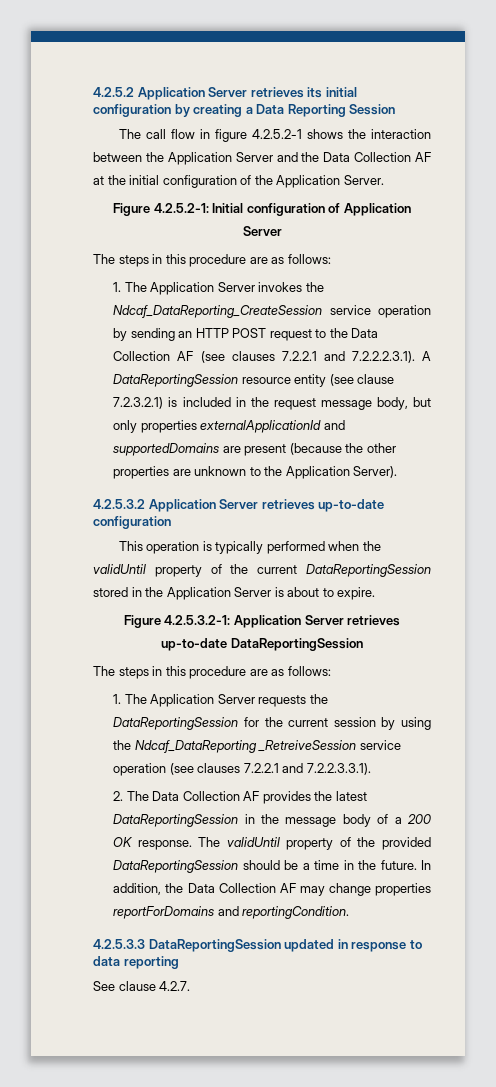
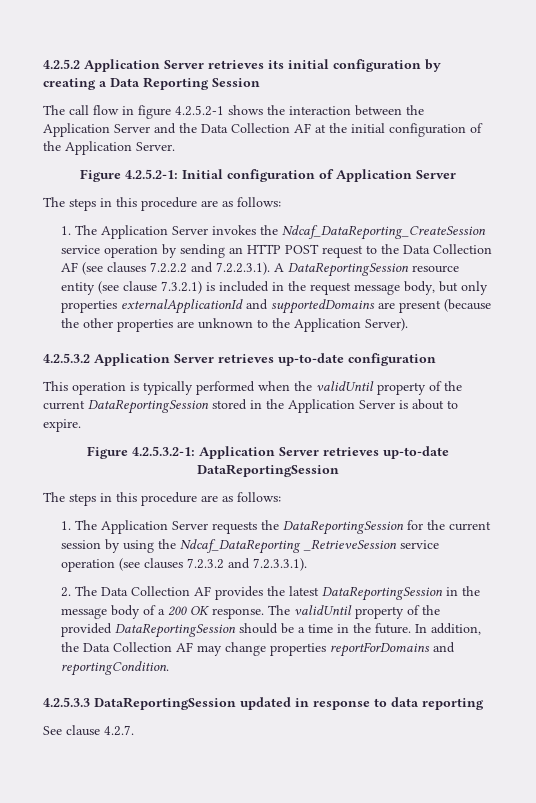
[281,351,415,363] 7.2.2.1 and 7.2.2.2.3.1). -> [149,262,270,275] 7.2.2.2 and 7.2.2.3.1).
[113,397,164,409] 7.2.3.2.1) -> [160,281,202,294] 7.3.2.1)
[258,740,357,752] _RetreiveSession -> [302,539,397,551] _RetrieveSession
[243,763,371,775] 7.2.2.1 and 7.2.2.3.3.1). -> [186,558,307,571] 7.2.3.2 and 7.2.3.3.1).

